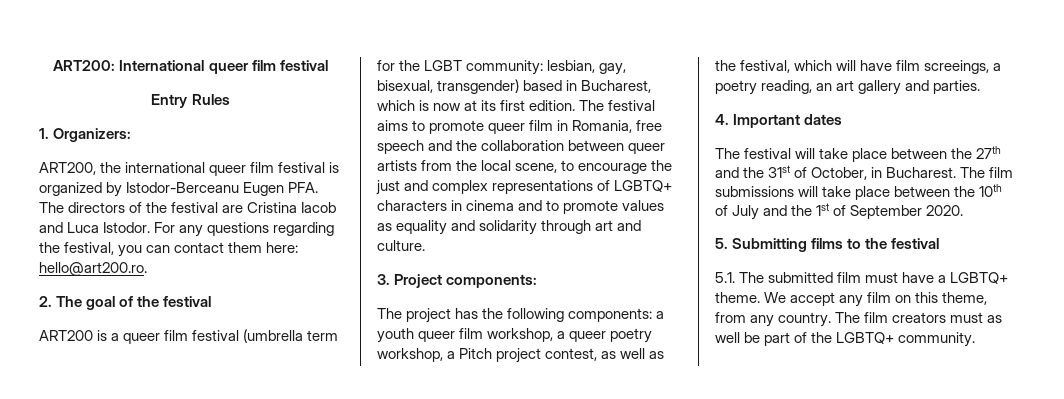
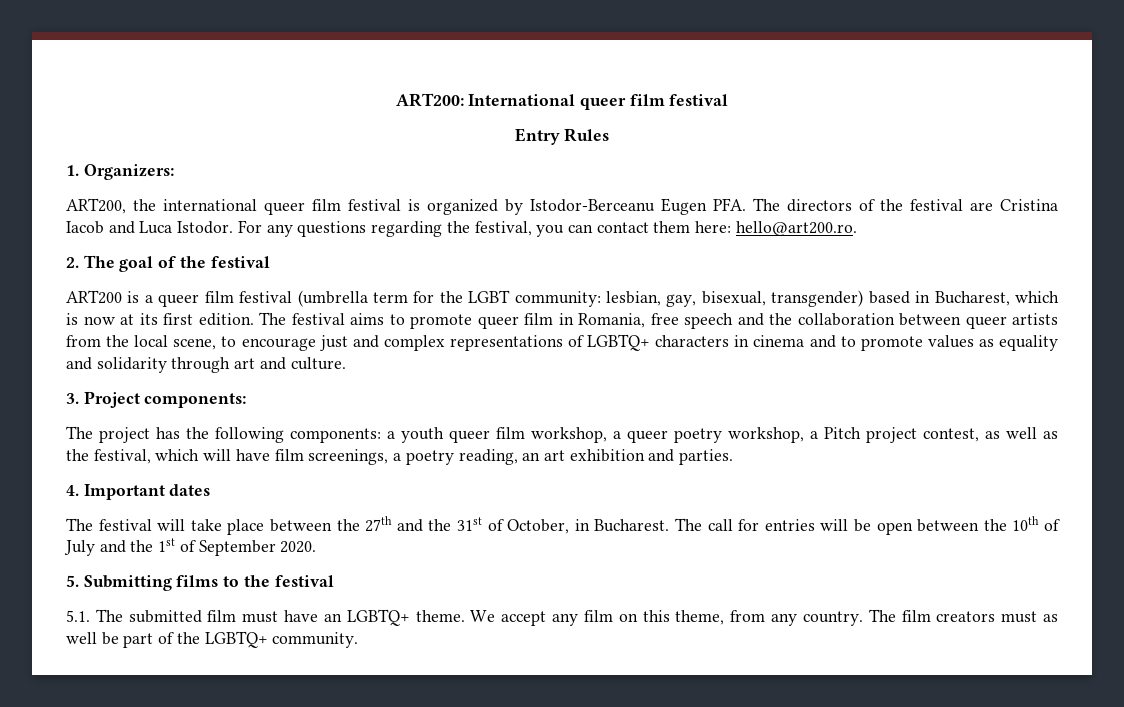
[651,160,673,171] the -> (316, 344) none
[924,60,990,74] screeings, -> [308,449,389,465] screenings,
[858,80,902,95] gallery -> [569,449,645,462] exhibition
[989,167,1014,178] [715,186,891,200] film submissions will take place -> [707,519,913,535] call for entries will be open
[938,275,947,283] a -> [323,613,342,622] an

